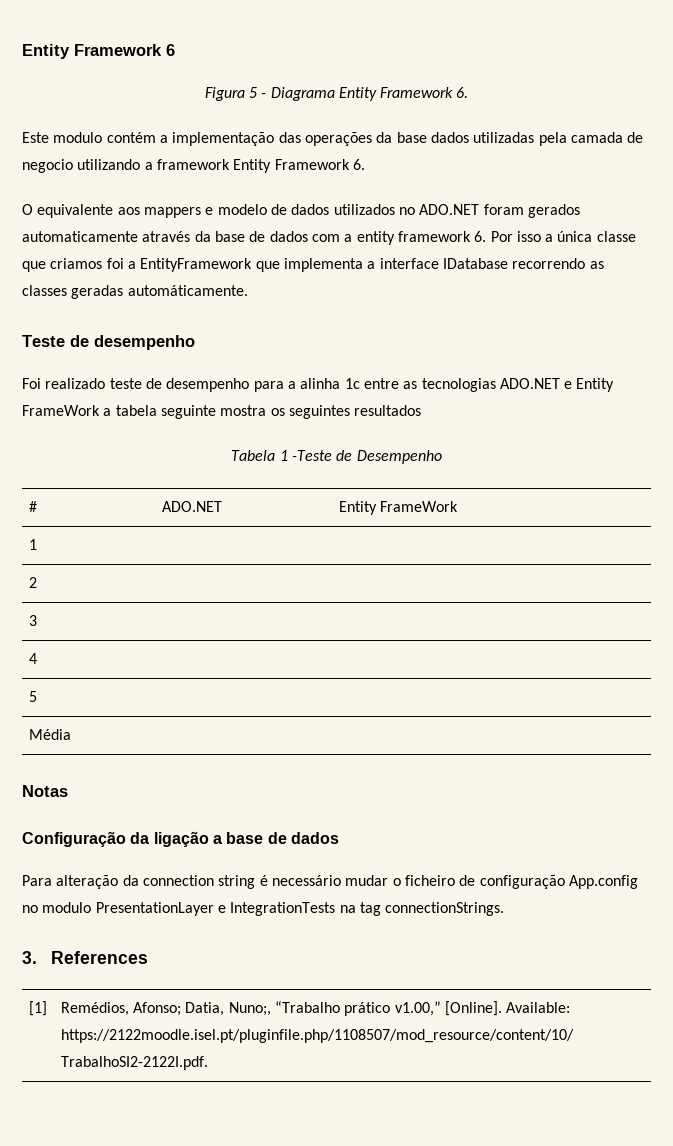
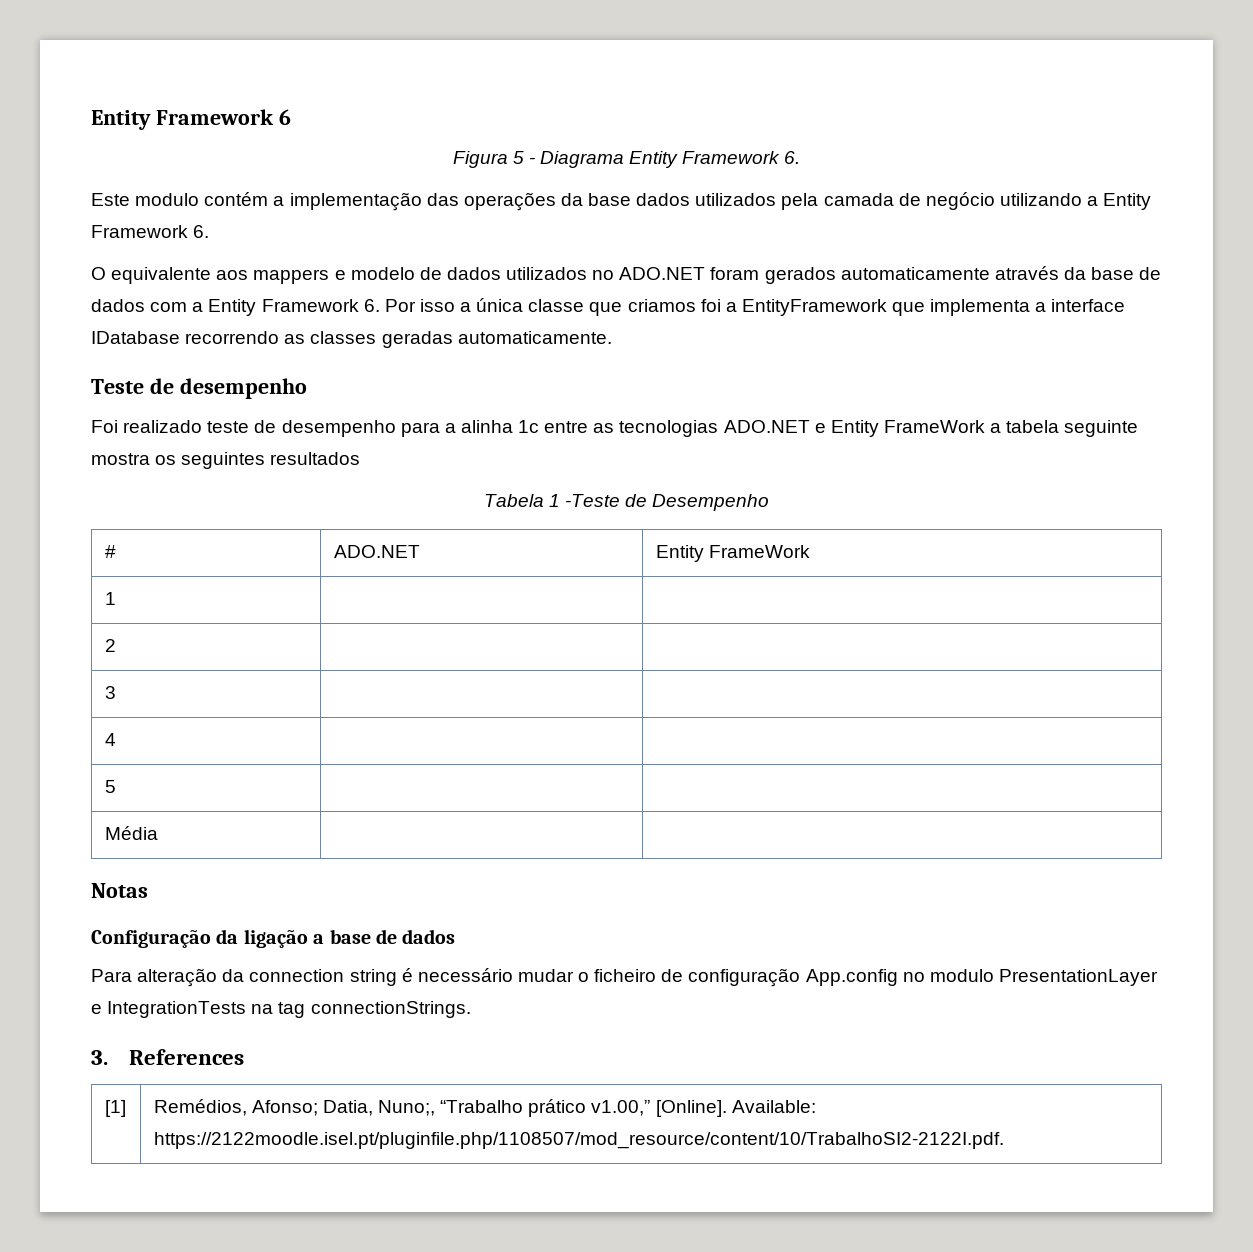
[473,132,535,143] utilizadas -> [695,193,777,206] utilizados
[22,159,73,173] negocio -> [925,192,995,210] negócio
[156,159,230,170] framework -> (1099, 201) none
[356,231,471,245] entity framework -> [208,299,359,316] Entity Framework
[127,285,248,296] automáticamente. -> [457,331,612,344] automaticamente.

